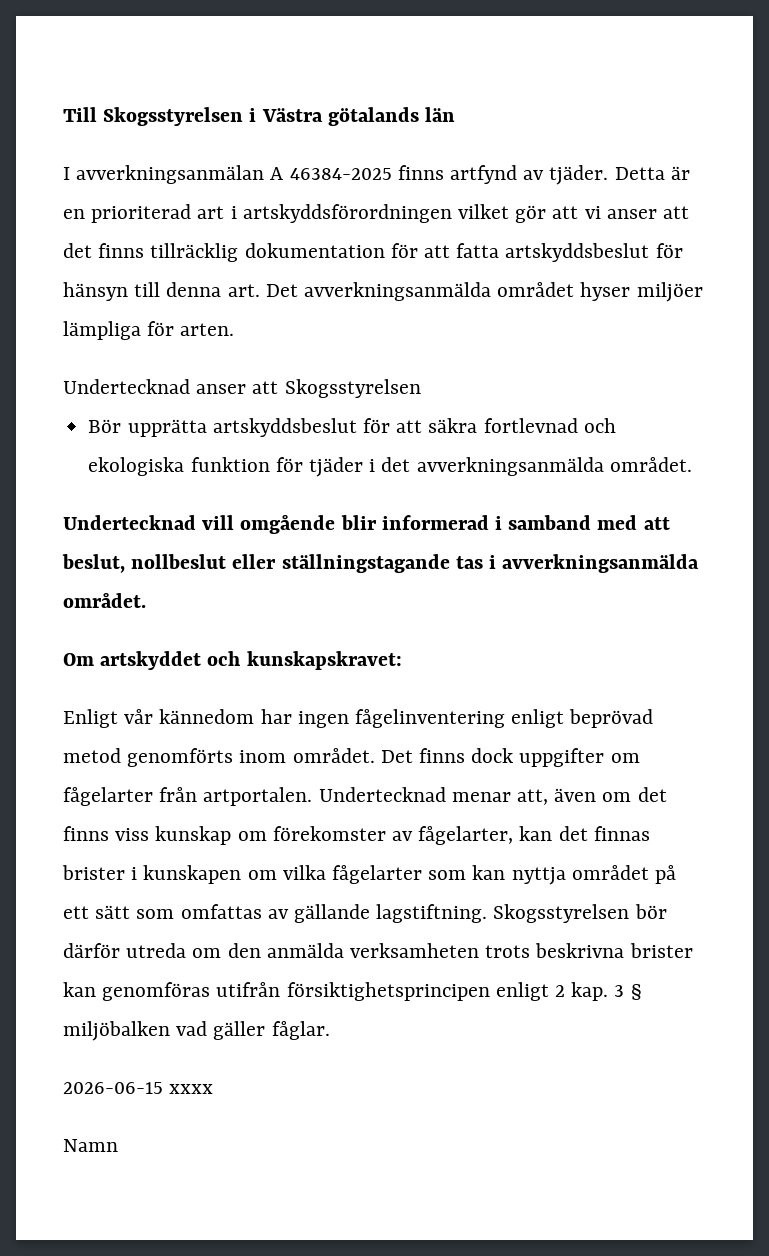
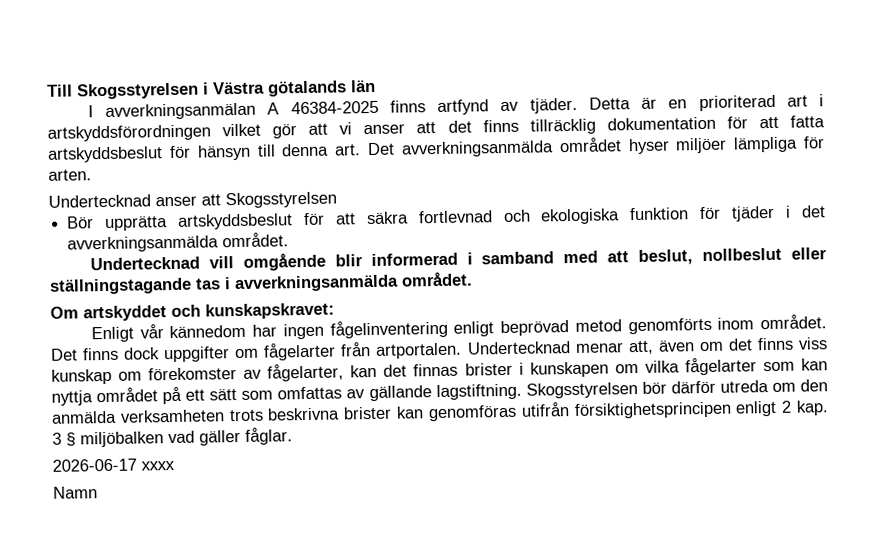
[63,1082,163,1094] 2026-06-15 -> [52,458,137,472] 2026-06-17

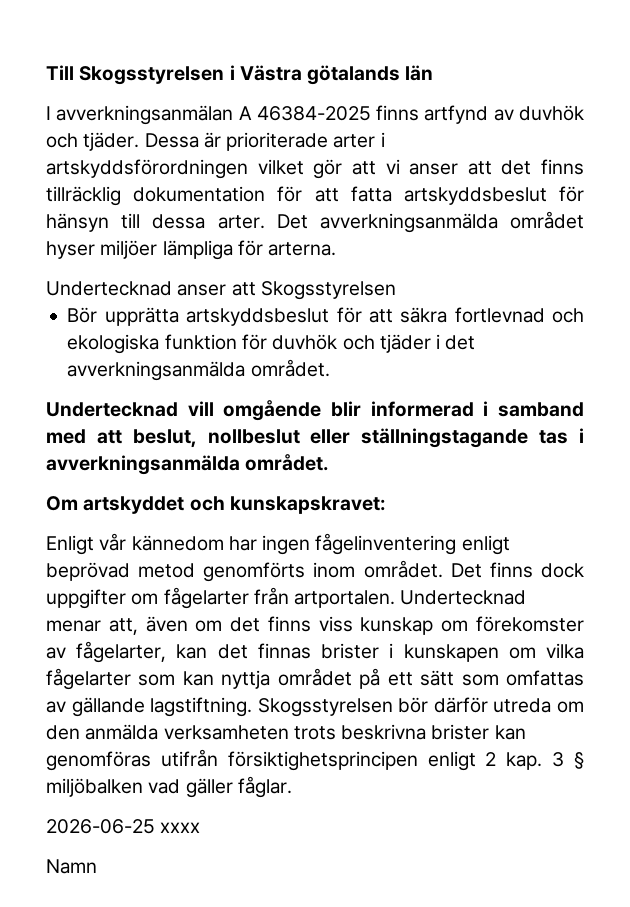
[529,94,808,114] tjäder. Detta är en prioriterad art -> [519,105,584,121] [46,132,376,151] duvhök och tjäder. Dessa är prioriterade arter
[281,143,362,157] denna art. -> [152,214,265,229] dessa arter.
[48,169,92,181] arten. -> [268,242,337,256] arterna.
(722, 213) none -> [272,334,375,350] duvhök och
[52,458,137,472] 2026-06-17 -> [46,819,155,834] 2026-06-25

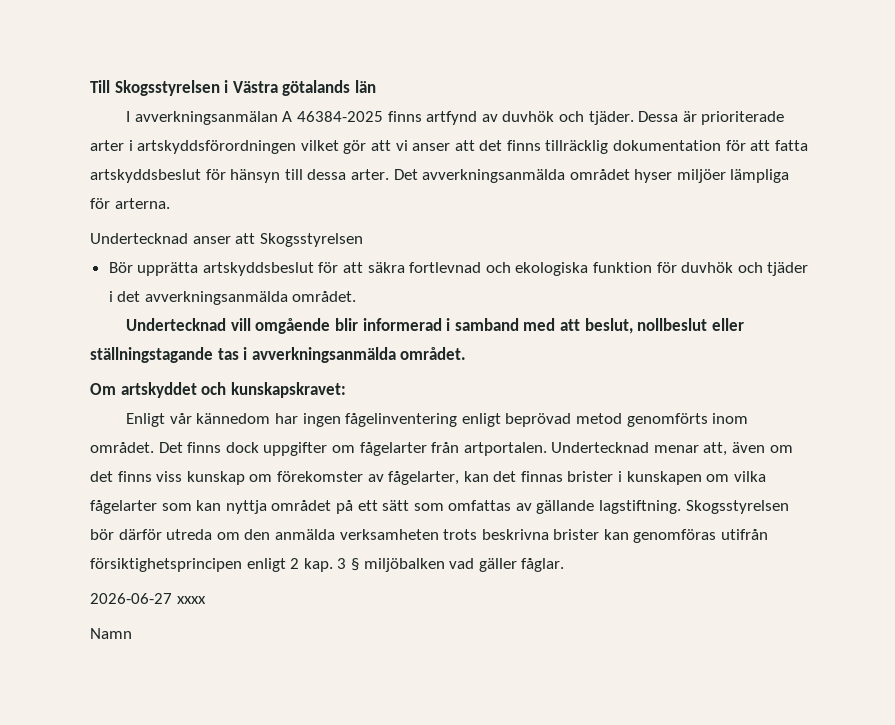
[46,819,155,834] 2026-06-25 -> [90,593,172,604] 2026-06-27

